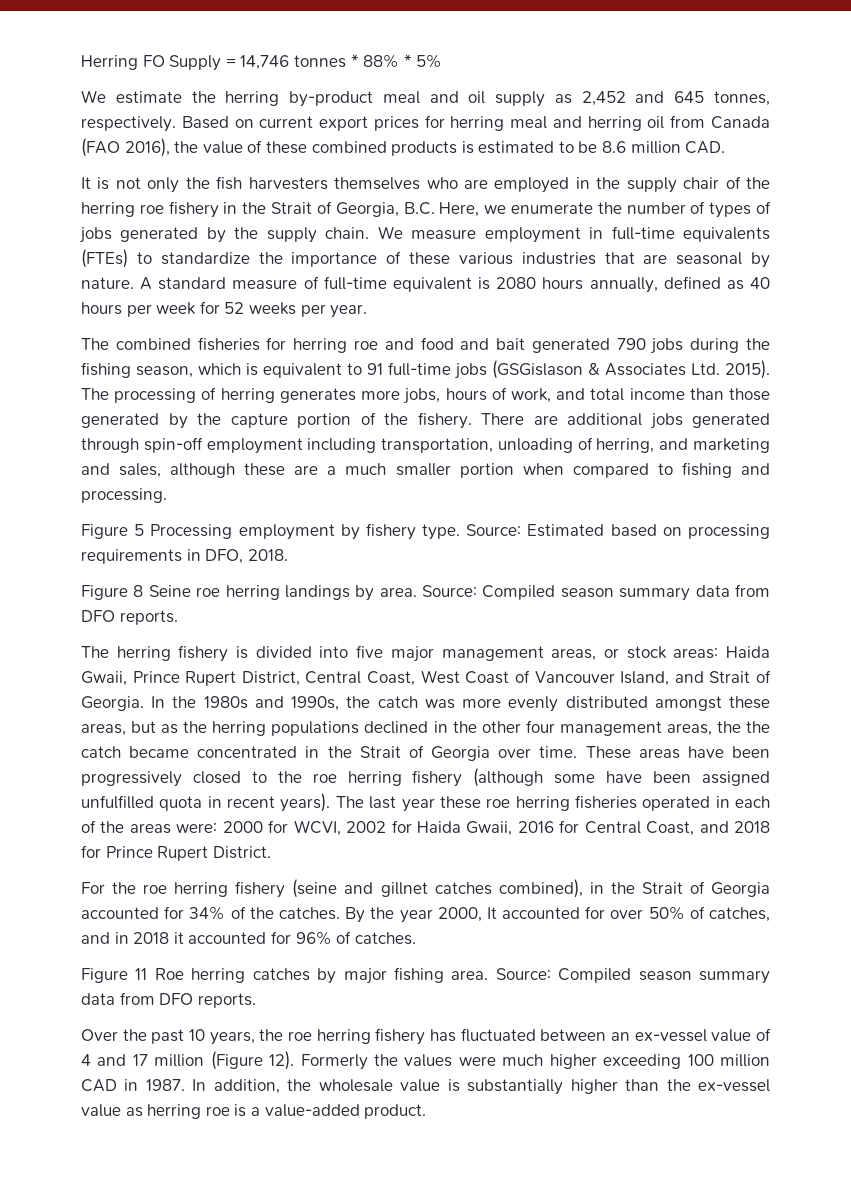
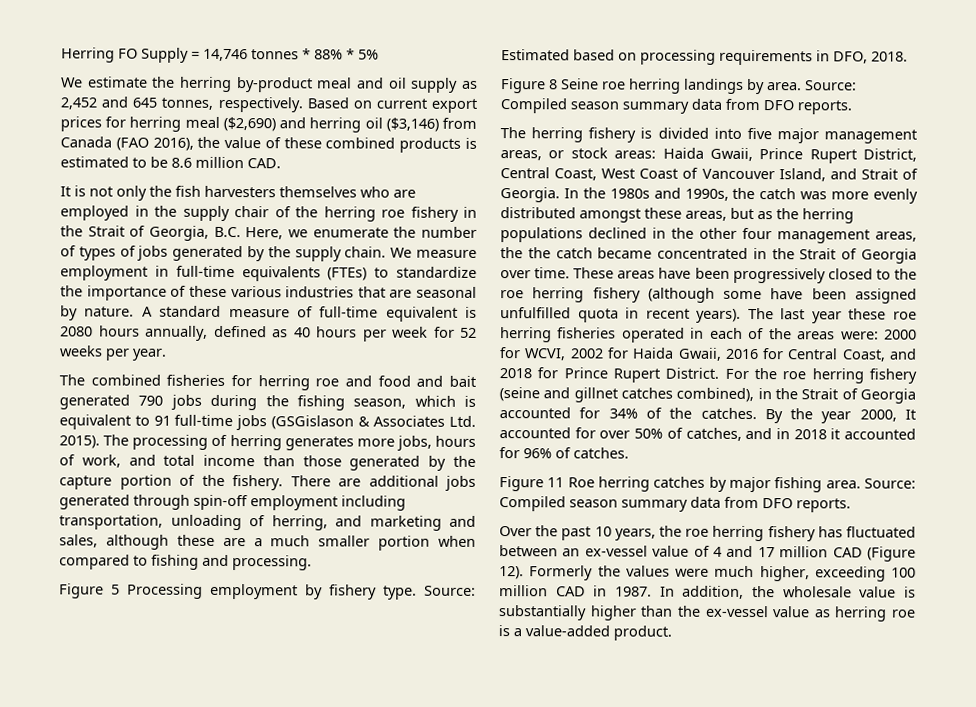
(548, 122) none -> [222,116,276,132] ($2,690)
(665, 122) none -> [385,117,439,132] ($3,146)
(271, 852) // -> (720, 373) none
(205, 1060) none -> [832,547,863,558] CAD
[549,1054,597,1069] higher -> [759,566,810,582] higher,

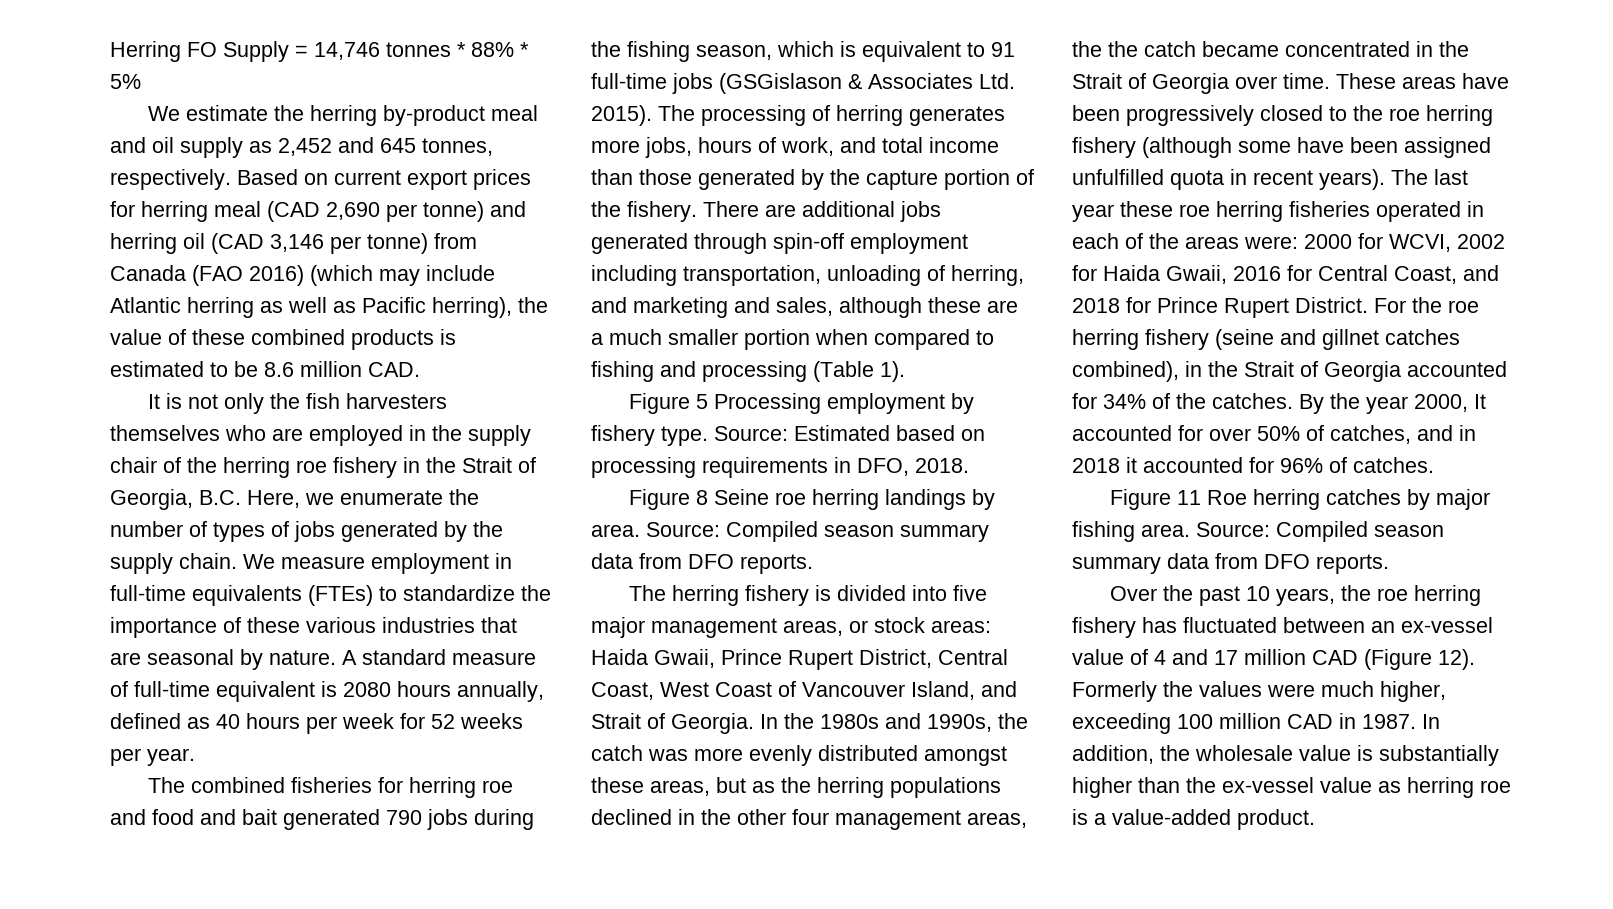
[222,116,478,133] [60,136,194,151] ($2,690) and herring oil ($3,146) from Canada (FAO 2016), -> [267,201,526,222] [110,233,477,254] [110,265,495,286] [110,297,512,318] (CAD 2,690 per tonne) and herring oil (CAD 3,146 per tonne) from Canada (FAO 2016) (which may include Atlantic herring as well as Pacific herring),
[232,555,312,571] processing. -> [702,361,905,382] processing (Table 1).

